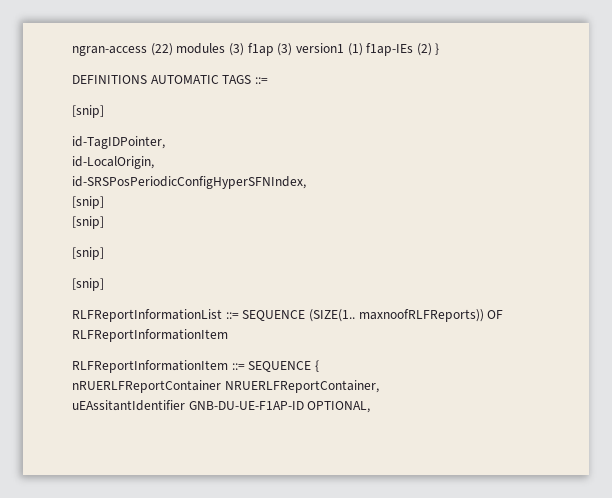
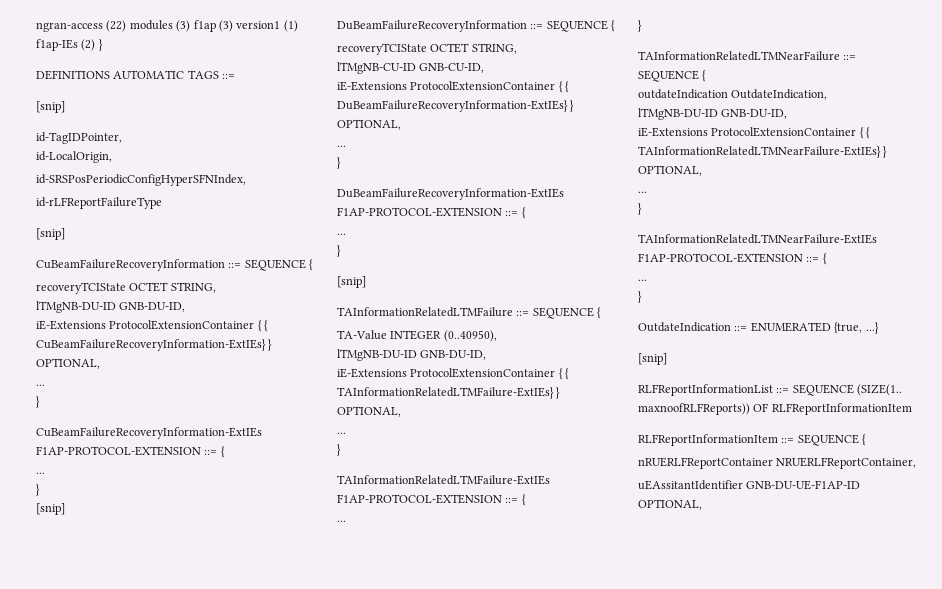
[72,196,104,209] [72,216,104,229] [72,247,104,260] [snip] // [snip] // [snip] -> [36,197,162,209] [36,228,65,240] [36,259,314,271] [36,282,216,294] [36,301,186,313] [36,320,269,332] [36,339,273,351] [36,358,100,369] [36,384,45,386] [36,396,40,408] [36,427,262,439] [36,446,225,458] [36,472,45,474] [36,484,40,496] [36,503,65,515] [337,20,616,32] [337,43,517,55] [337,62,485,74] [337,81,570,93] [337,100,575,112] [337,119,401,130] [337,145,346,147] [337,157,341,169] [337,188,564,200] [337,207,526,219] [337,233,346,235] [337,245,341,257] [337,276,366,288] [337,307,602,319] [337,330,497,342] [337,349,487,361] [337,368,570,380] [337,387,561,399] [337,406,401,417] [337,432,346,434] [337,444,341,456] [337,475,550,485] [337,494,526,506] [337,520,346,522] [638,20,642,32] [638,51,857,61] [638,70,707,82] [638,89,828,100] [638,108,788,120] [638,127,871,139] [638,146,888,158] [638,165,702,176] [638,191,647,193] [638,203,642,215] [638,234,877,244] [638,253,827,265] [638,279,647,281] [638,291,642,303] [638,322,879,334] id-rLFReportFailureType // [snip] // CuBeamFailureRecoveryInformation ::= SEQUENCE { // recoveryTCIState OCTET STRING, // lTMgNB-DU-ID GNB-DU-ID, // iE-Extensions ProtocolExtensionContainer { { CuBeamFailureRecoveryInformation-ExtIEs} } OPTIONAL, // ... // } // CuBeamFailureRecoveryInformation-ExtIEs F1AP-PROTOCOL-EXTENSION ::= { // ... // } // [snip] // DuBeamFailureRecoveryInformation ::= SEQUENCE { // recoveryTCIState OCTET STRING, // lTMgNB-CU-ID GNB-CU-ID, // iE-Extensions ProtocolExtensionContainer { { DuBeamFailureRecoveryInformation-ExtIEs} } OPTIONAL, // ... // } // DuBeamFailureRecoveryInformation-ExtIEs F1AP-PROTOCOL-EXTENSION ::= { // ... // } // [snip] // TAInformationRelatedLTMFailure ::= SEQUENCE { // TA-Value INTEGER (0..40950), // lTMgNB-DU-ID GNB-DU-ID, // iE-Extensions ProtocolExtensionContainer { { TAInformationRelatedLTMFailure-ExtIEs} } OPTIONAL, // ... // } // TAInformationRelatedLTMFailure-ExtIEs F1AP-PROTOCOL-EXTENSION ::= { // ... // } // TAInformationRelatedLTMNearFailure ::= SEQUENCE { // outdateIndication OutdateIndication, // lTMgNB-DU-ID GNB-DU-ID, // iE-Extensions ProtocolExtensionContainer { { TAInformationRelatedLTMNearFailure-ExtIEs} } OPTIONAL, // ... // } // TAInformationRelatedLTMNearFailure-ExtIEs F1AP-PROTOCOL-EXTENSION ::= { // ... // } // OutdateIndication ::= ENUMERATED {true, ...}

